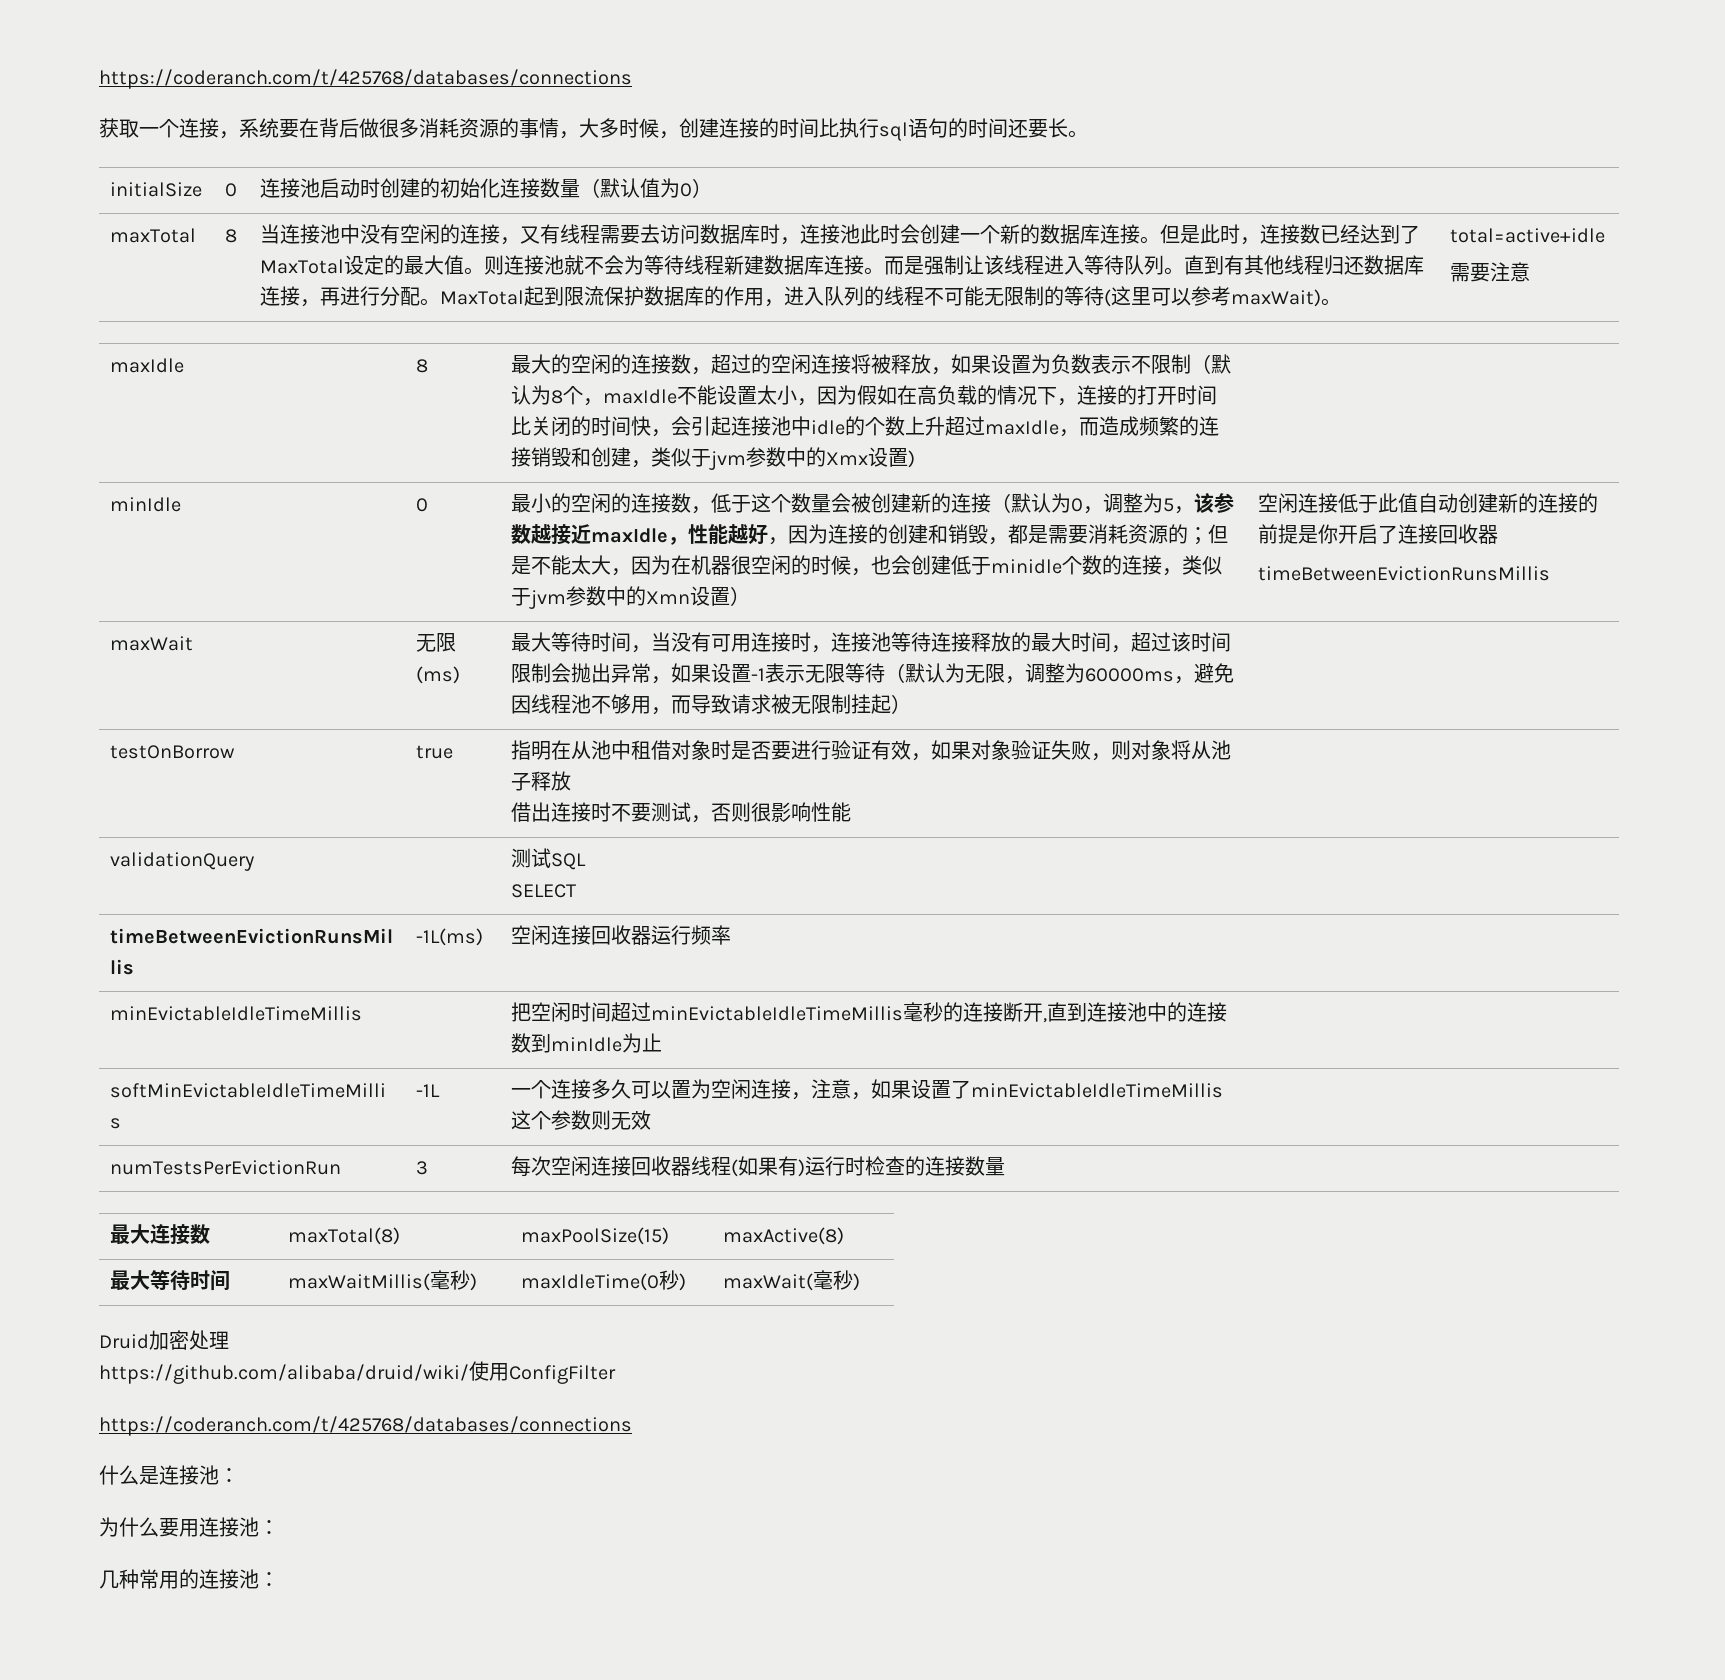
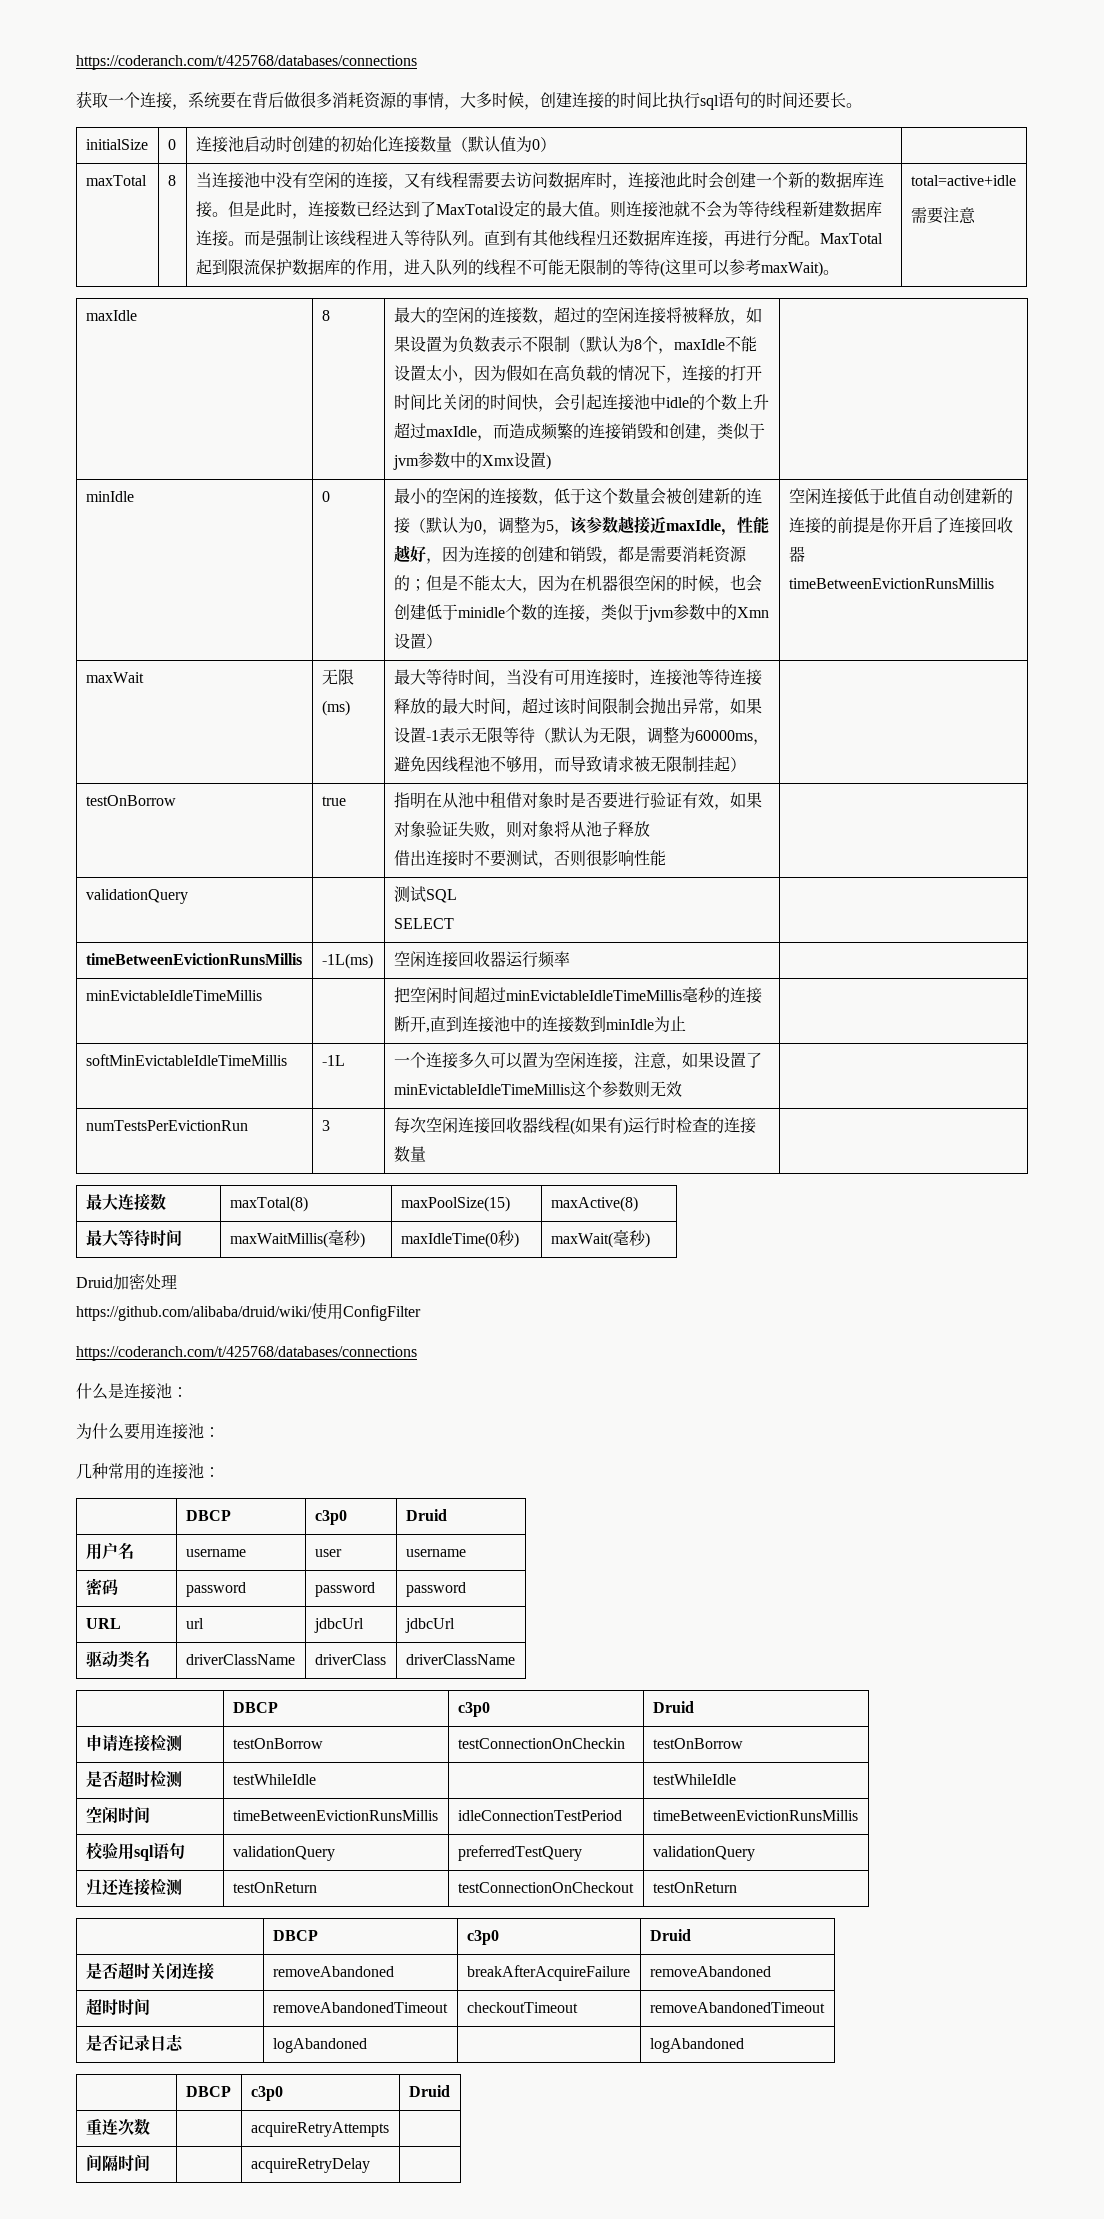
(279, 1579) none -> [185,1510,231,1521] [314,1510,347,1525] [405,1509,447,1521] [85,1542,134,1560] [185,1549,246,1557] [314,1549,342,1557] [405,1549,466,1557] [85,1578,118,1596] [185,1582,246,1597] [314,1582,375,1597] [405,1582,466,1597] [85,1618,121,1629] [185,1618,204,1629] [313,1618,364,1633] [404,1618,455,1633] [85,1650,150,1668] [185,1654,295,1665] [314,1654,386,1665] [405,1654,515,1665] [232,1702,278,1713] [457,1702,490,1717] [652,1701,694,1713] [85,1734,182,1752] [232,1738,323,1749] [457,1738,625,1749] [652,1738,743,1749] [85,1770,182,1788] [232,1774,316,1785] [652,1774,736,1785] [85,1806,150,1823] [232,1810,438,1821] [457,1810,622,1821] [652,1810,858,1821] [85,1842,185,1861] [232,1846,335,1861] [457,1845,582,1861] [652,1846,755,1861] [85,1878,182,1896] [232,1882,317,1893] [457,1882,634,1893] [652,1882,737,1893] [272,1930,318,1941] [466,1930,499,1945] [649,1929,691,1941] [85,1962,214,1980] [272,1966,394,1977] [466,1965,630,1981] [649,1966,771,1977] [85,1998,150,2016] [272,2002,448,2013] [466,2002,578,2013] [649,2002,825,2013] [85,2034,184,2051] [272,2038,367,2053] [649,2038,744,2053] [185,2086,231,2097] [250,2086,283,2101] [408,2085,450,2097] [85,2118,150,2136] [250,2122,389,2137] [85,2154,150,2171] [250,2158,370,2173] // | DBCP | c3p0 | Druid // 用户名 | username | user | username // 密码 | password | password | password // URL | url | jdbcUrl | jdbcUrl // 驱动类名 | driverClassName | driverClass | driverClassName // | DBCP | c3p0 | Druid // 申请连接检测 | testOnBorrow | testConnectionOnCheckin | testOnBorrow // 是否超时检测 | testWhileIdle | | testWhileIdle // 空闲时间 | timeBetweenEvictionRunsMillis | idleConnectionTestPeriod | timeBetweenEvictionRunsMillis // 校验用sql语句 | validationQuery | preferredTestQuery | validationQuery // 归还连接检测 | testOnReturn | testConnectionOnCheckout | testOnReturn // | DBCP | c3p0 | Druid // 是否超时关闭连接 | removeAbandoned | breakAfterAcquireFailure | removeAbandoned // 超时时间 | removeAbandonedTimeout | checkoutTimeout | removeAbandonedTimeout // 是否记录日志 | logAbandoned | | logAbandoned // | DBCP | c3p0 | Druid // 重连次数 | | acquireRetryAttempts | // 间隔时间 | | acquireRetryDelay |

